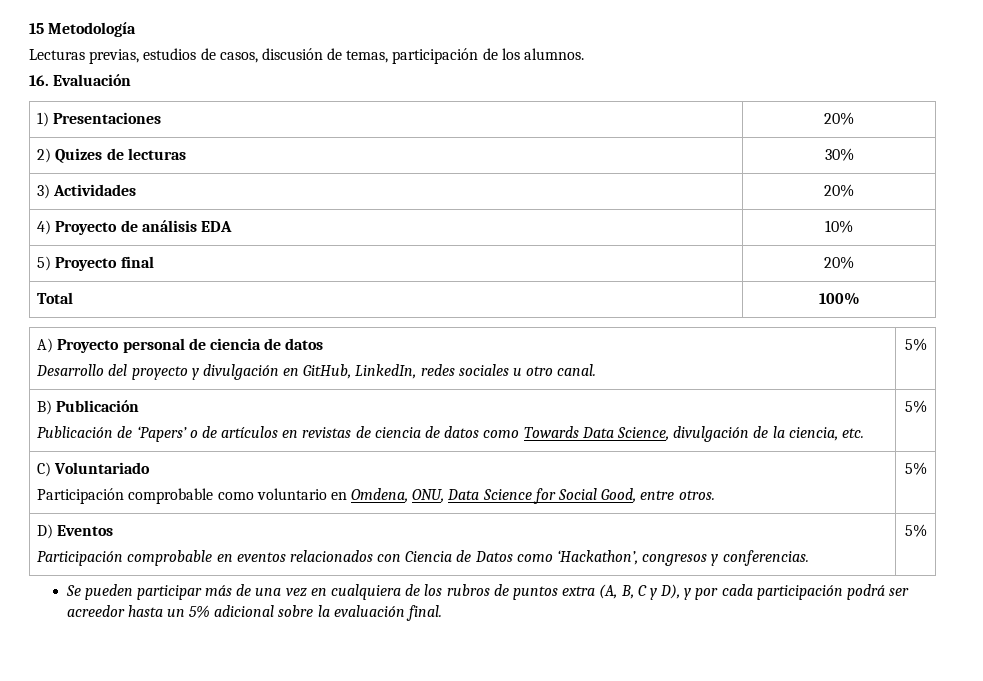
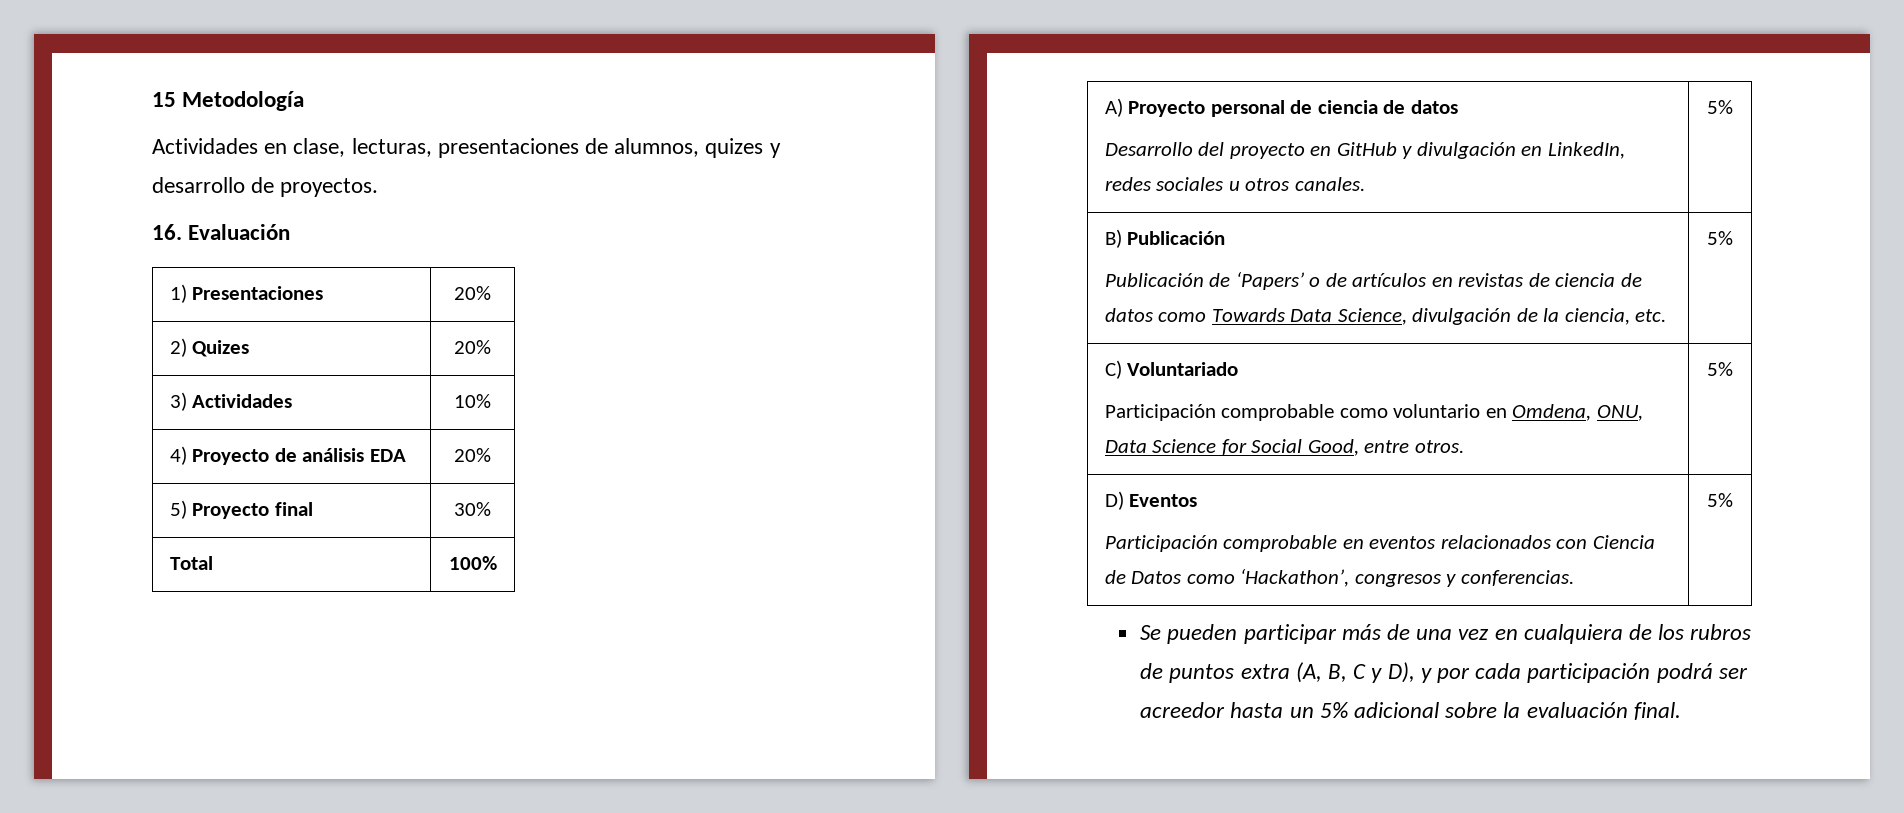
[29,48,585,64] Lecturas previas, estudios de casos, discusión de temas, participación de los alumnos. -> [152,138,781,158] [152,177,379,197] Actividades en clase, lecturas, presentaciones de alumnos, quizes y desarrollo de proyectos.
[106,148,186,160] [824,148,854,161] de lecturas | 30% -> [454,340,491,354] | 20%
[824,184,854,197] 20% -> [454,394,491,408] 10%
[825,220,853,233] 10% -> [454,448,491,462] 20%
[824,256,854,269] 20% -> [454,502,491,516] 30%
(188, 373) none -> [1310,142,1397,156] en GitHub
[303,364,352,379] GitHub, -> (1543, 151) none
[526,364,597,376] otro canal. -> [1245,177,1365,191] otros canales.

